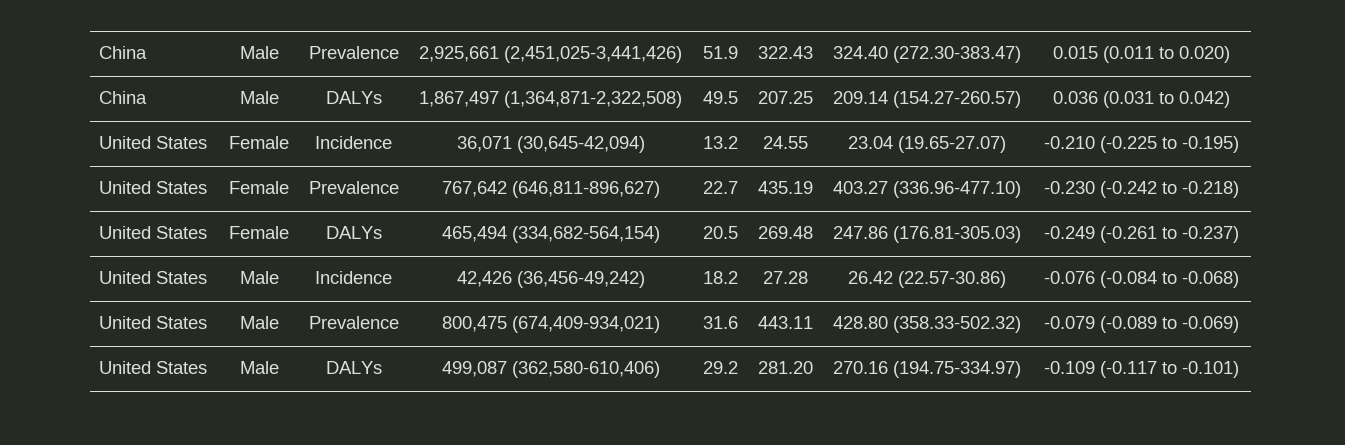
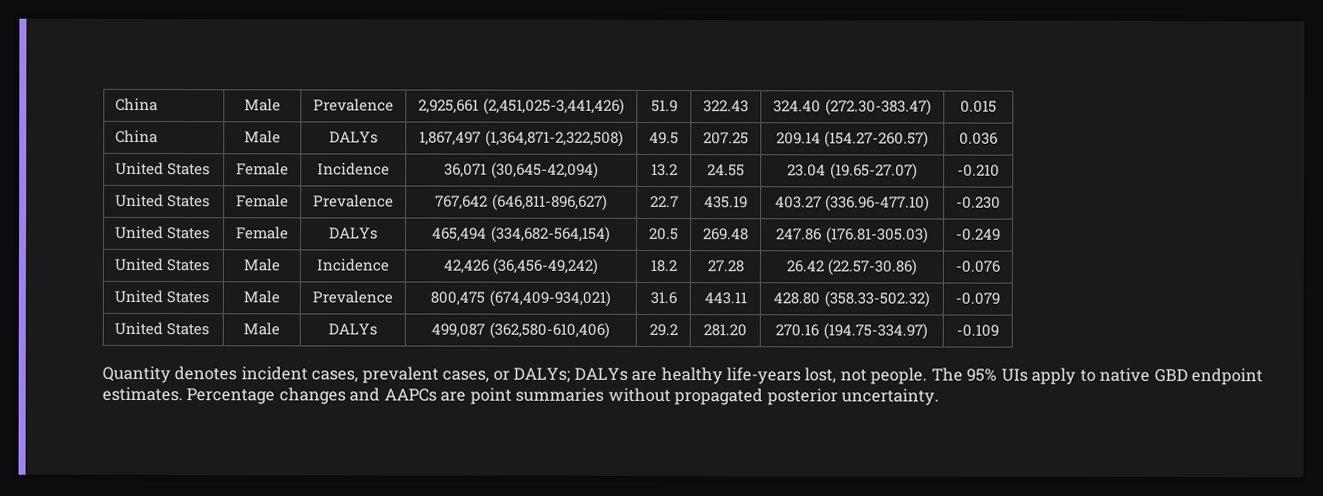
[1102,46,1230,63] (0.011 to 0.020) -> (997, 106) none
[1102,91,1230,108] (0.031 to 0.042) -> (998, 138) none
[1099,136,1239,153] (-0.225 to -0.195) -> (1000, 170) none
[1099,181,1239,198] (-0.242 to -0.218) -> (1001, 202) none
[1099,226,1239,243] (-0.261 to -0.237) -> (1001, 234) none
[1099,271,1239,288] (-0.084 to -0.068) -> (1000, 266) none
[1099,316,1239,333] (-0.089 to -0.069) -> (1000, 298) none
[1099,361,1239,378] (-0.117 to -0.101) -> [102,365,1264,386] [102,386,940,406] // Quantity denotes incident cases, prevalent cases, or DALYs; DALYs are healthy life-years lost, not people. The 95% UIs apply to native GBD endpoint estimates. Percentage changes and AAPCs are point summaries without propagated posterior uncertainty.

